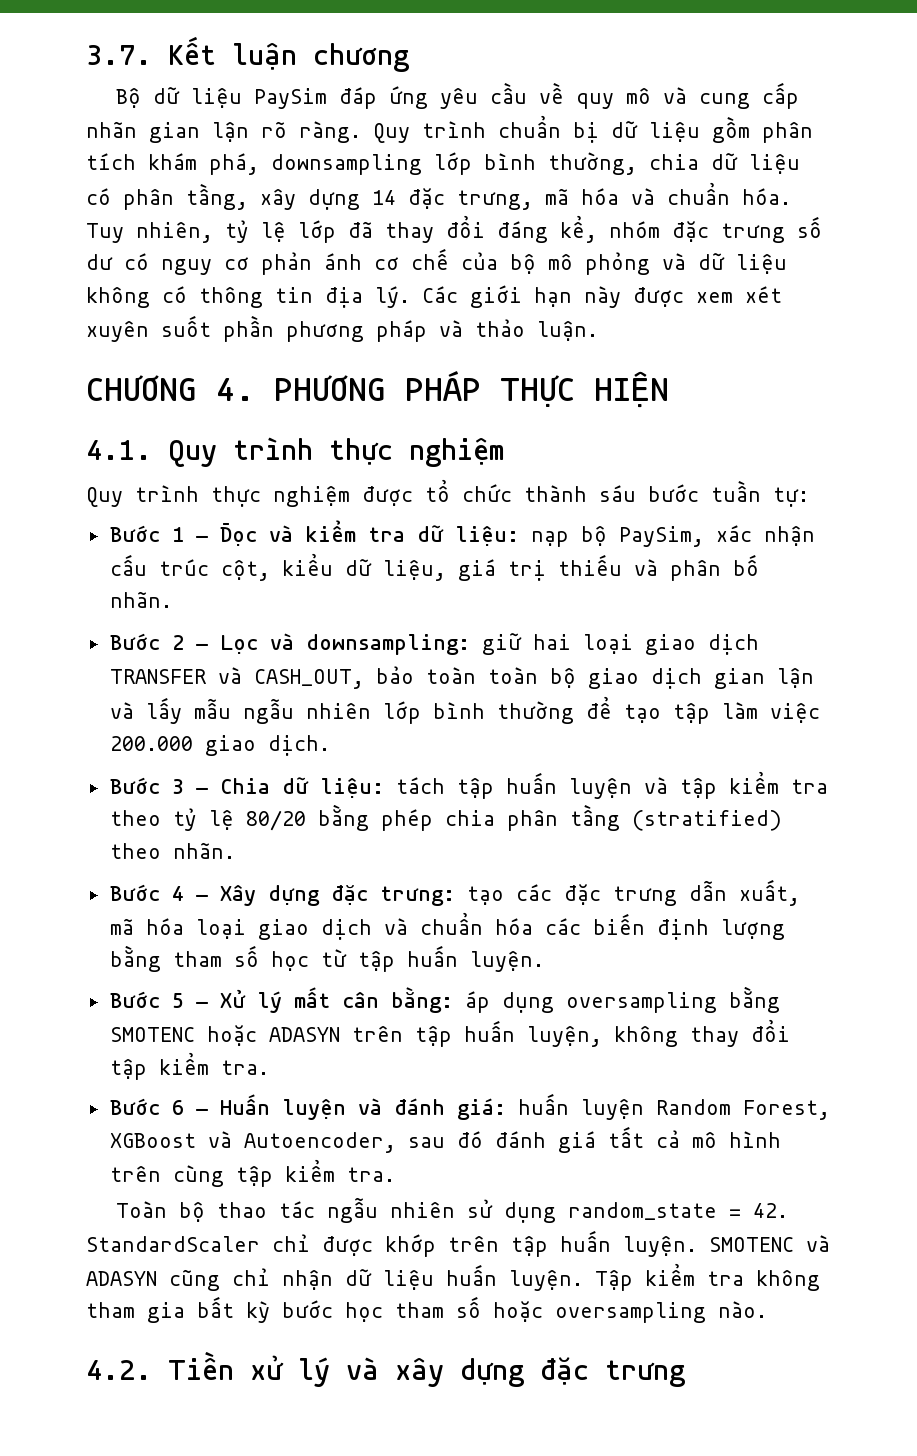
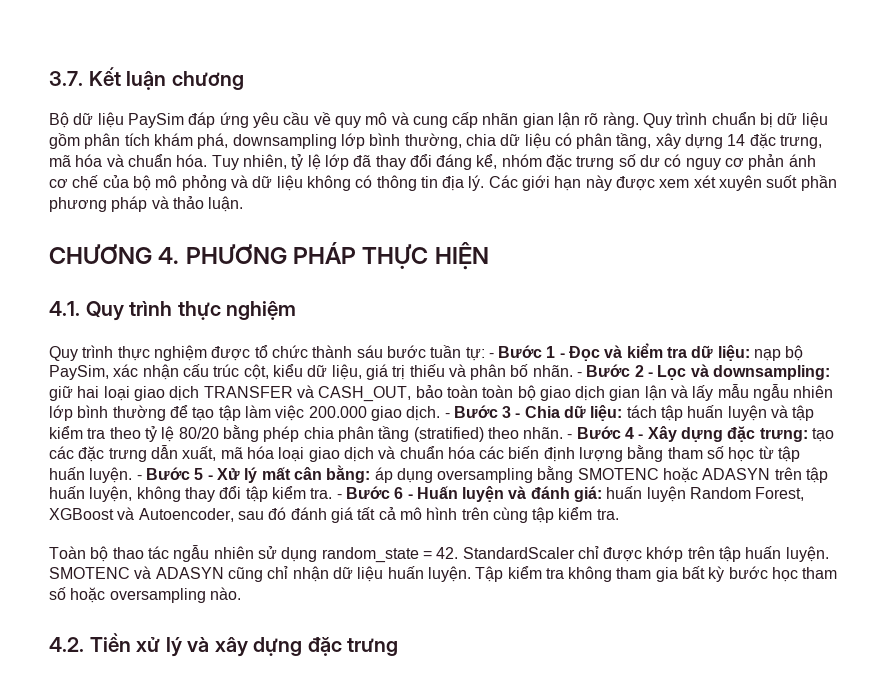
(809, 497) // -> [488,353,494,358] -
[195,535,208,542] — -> [559,353,565,358] -
(172, 599) // -> [577,372,583,377] -
[195,643,208,650] — -> [648,372,654,377] -
(330, 745) // -> [444,413,450,418] -
[195,787,208,794] — -> [515,413,521,418] -
(235, 850) // -> [567,434,573,439] -
[195,894,208,901] — -> [638,434,644,439] -
(544, 961) // -> [136,475,142,480] -
[195,1001,208,1008] — -> [207,475,213,480] -
(269, 1067) // -> [336,494,342,499] -
[195,1108,208,1115] — -> [407,494,413,499] -

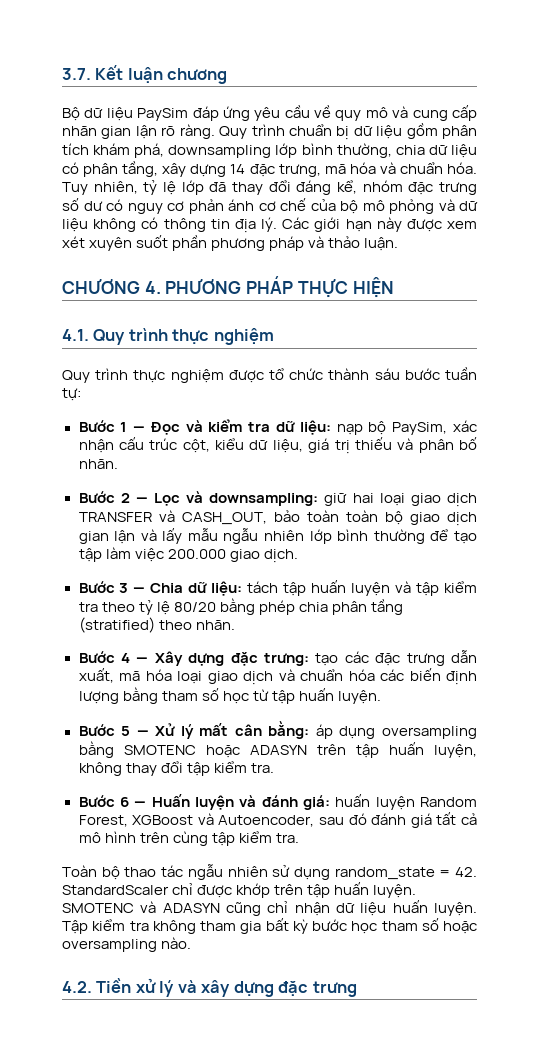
[488,353,494,358] - -> (81, 394) //
[559,353,565,358] - -> [133,426,146,432] —
[577,372,583,377] - -> (118, 464) //
[648,372,654,377] - -> [135,497,148,503] —
[444,413,450,418] - -> (298, 556) //
[515,413,521,418] - -> [133,587,146,593] —
[567,434,573,439] - -> (235, 625) //
[638,434,644,439] - -> [136,657,149,663] —
[136,475,142,480] - -> (381, 697) //
[207,475,213,480] - -> [136,730,149,736] —
[336,494,342,499] - -> (274, 768) //
[407,494,413,499] - -> [134,801,147,807] —

